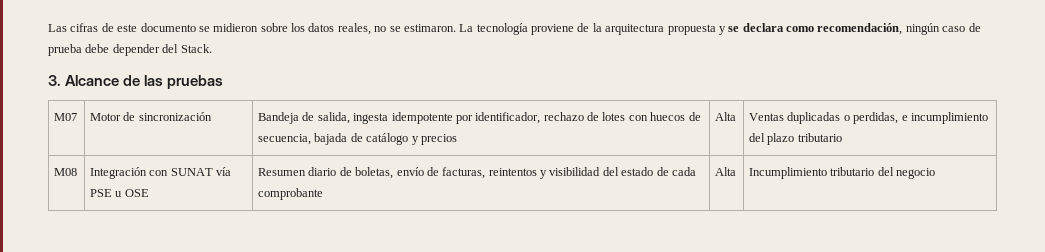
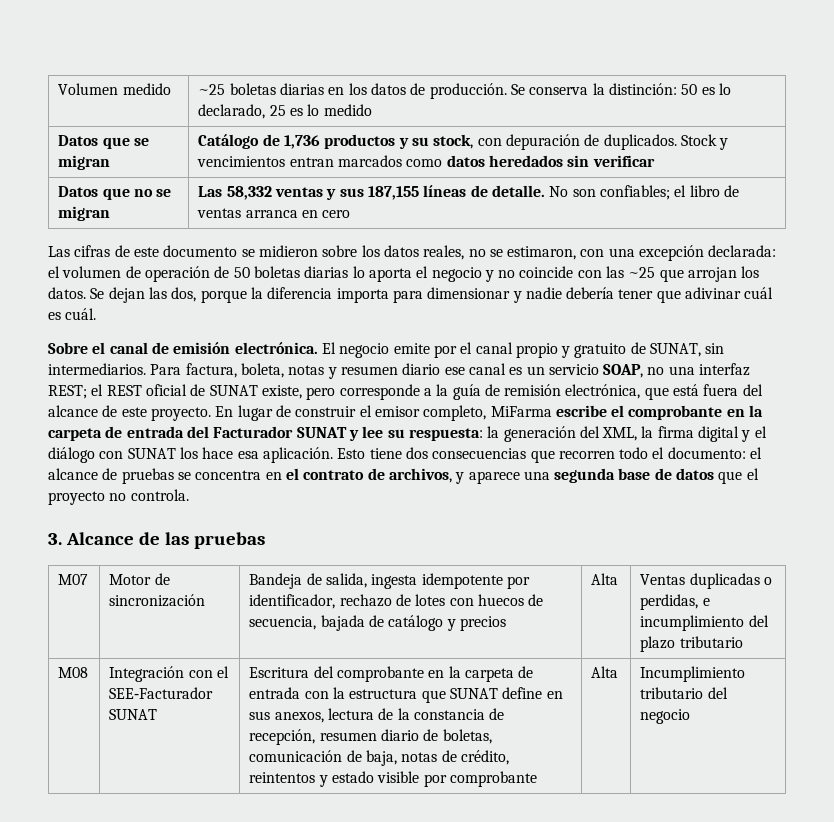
(48, 28) none -> [58,83,171,95] [198,83,731,99] [198,104,372,119] [58,135,150,149] [58,155,111,170] [198,134,729,150] [197,155,655,167] [58,186,172,200] [58,206,111,221] [198,185,739,200] [197,208,351,218] Volumen medido | ~25 boletas diarias en los datos de producción. Se conserva la distinción: 50 es lo declarado, 25 es lo medido // Datos que se migran | Catálogo de 1,736 productos y su stock, con depuración de duplicados. Stock y vencimientos entran marcados como datos heredados sin verificar // Datos que no se migran | Las 58,332 ventas y sus 187,155 líneas de detalle. No son confiables; el libro de ventas arranca en cero //
[403,23,981,35] [48,44,212,56] estimaron. La tecnología proviene de la arquitectura propuesta y se declara como recomendación, ningún caso de prueba debe depender del Stack. -> [507,245,777,261] [48,266,760,282] [48,287,774,303] [48,308,97,320] [48,342,725,358] [48,363,751,379] [48,384,763,400] [48,405,764,421] [48,426,767,442] [48,447,763,463] [48,468,759,484] [48,489,189,505] estimaron, con una excepción declarada: el volumen de operación de 50 boletas diarias lo aporta el negocio y no coincide con las ~25 que arrojan los datos. Se dejan las dos, porque la diferencia importa para dimensionar y nadie debería tener que adivinar cuál es cuál. // Sobre el canal de emisión electrónica. El negocio emite por el canal propio y gratuito de SUNAT, sin intermediarios. Para factura, boleta, notas y resumen diario ese canal es un servicio SOAP, no una interfaz REST; el REST oficial de SUNAT existe, pero corresponde a la guía de remisión electrónica, que está fuera del alcance de este proyecto. En lugar de construir el emisor completo, MiFarma escribe el comprobante en la carpeta de entrada del Facturador SUNAT y lee su respuesta: la generación del XML, la firma digital y el diálogo con SUNAT los hace esa aplicación. Esto tiene dos consecuencias que recorren todo el documento: el alcance de pruebas se concentra en el contrato de archivos, y aparece una segunda base de datos que el proyecto no controla.
[170,167,232,176] [90,189,149,197] [258,167,696,179] SUNAT vía PSE u OSE | Resumen diario de boletas, envío de facturas, reintentos y visibilidad del estado de cada -> [217,666,230,678] [109,687,214,699] [109,709,158,720] [249,666,534,682] [249,687,563,703] [249,708,505,723] [249,729,492,745] [249,750,510,766] [249,771,447,787] el SEE‑Facturador SUNAT | Escritura del comprobante en la carpeta de entrada con la estructura que SUNAT define en sus anexos, lectura de la constancia de recepción, resumen diario de boletas, comunicación de baja, notas de crédito, reintentos y estado visible por

